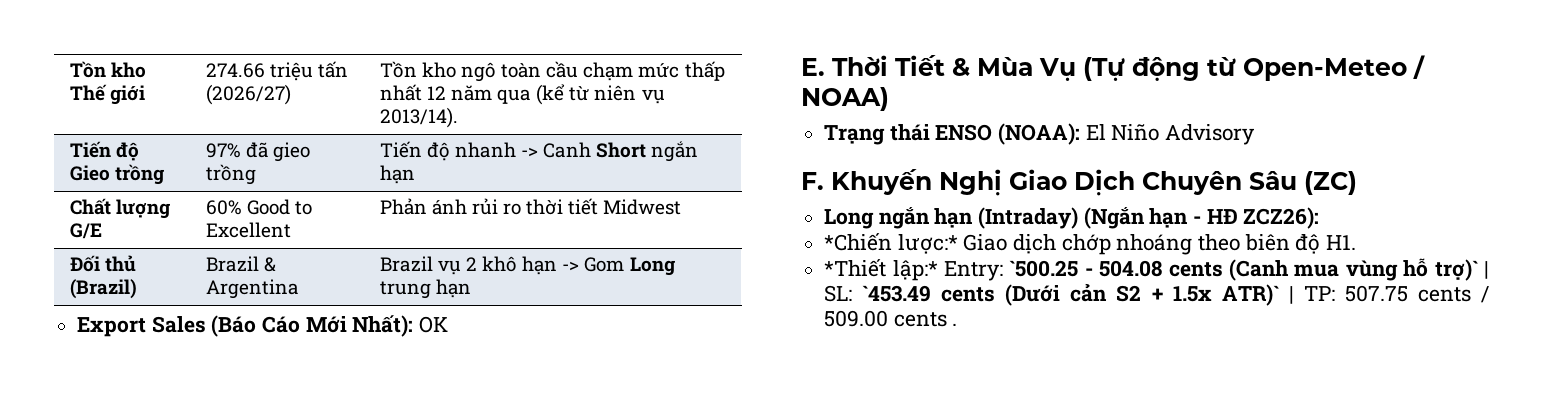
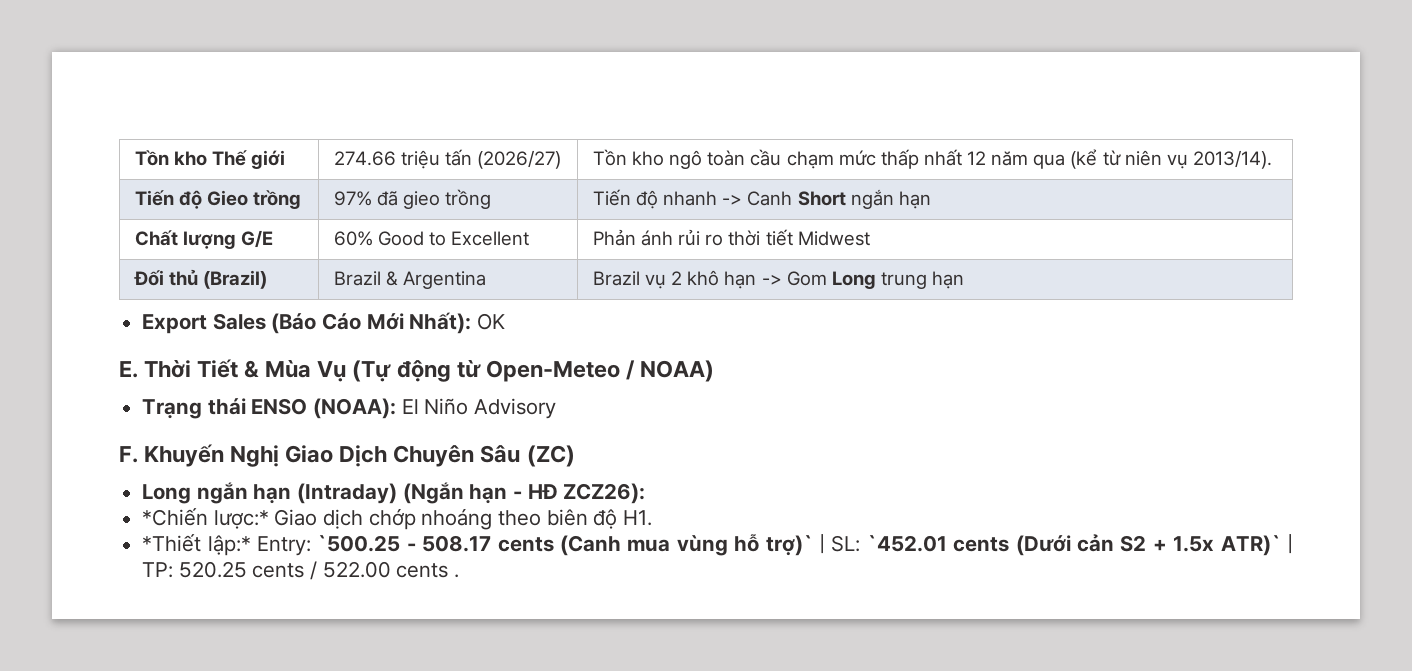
[1099,260,1163,277] 504.08 -> [422,535,492,552] 508.17
[862,285,932,302] `453.49 -> [866,535,947,552] `452.01
[1344,285,1408,302] 507.75 -> [178,561,247,578] 520.25
[824,310,889,327] 509.00 -> [322,561,391,578] 522.00

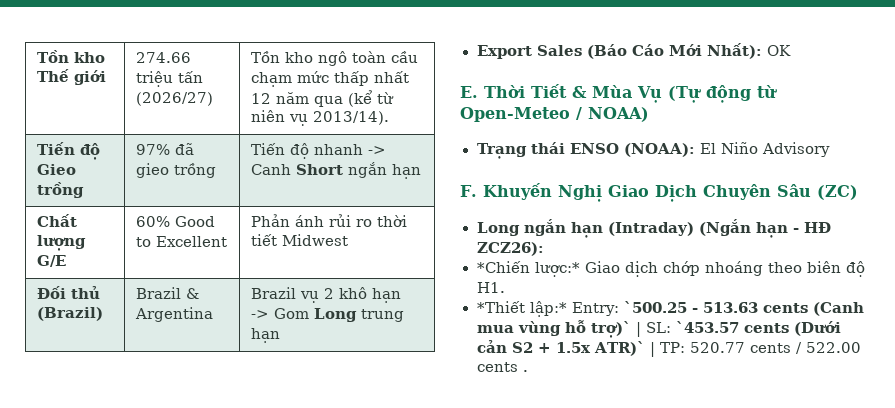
[422,535,492,552] 508.17 -> [702,302,758,313] 513.63
[866,535,947,552] `452.01 -> [675,321,739,333] `453.57
[178,561,247,578] 520.25 -> [689,342,745,353] 520.77

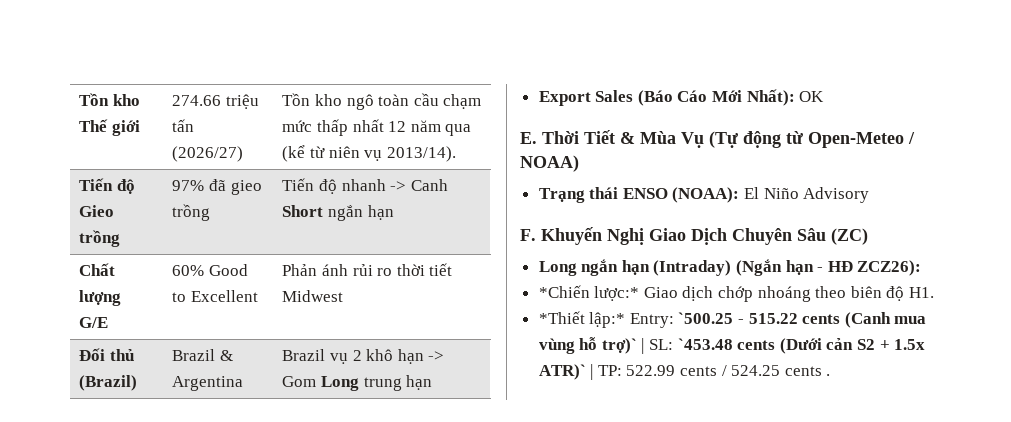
[702,302,758,313] 513.63 -> [748,313,798,324] 515.22
[675,321,739,333] `453.57 -> [677,338,733,350] `453.48
[689,342,745,353] 520.77 -> [626,365,676,376] 522.99
[805,342,861,353] 522.00 -> [731,365,781,376] 524.25

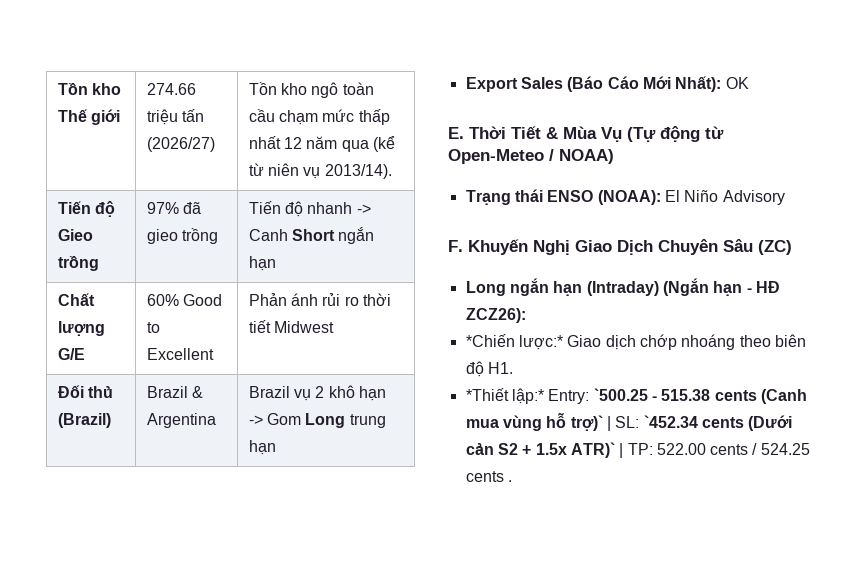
[748,313,798,324] 515.22 -> [661,389,711,401] 515.38
[677,338,733,350] `453.48 -> [643,415,698,428] `452.34
[626,365,676,376] 522.99 -> [656,443,706,455] 522.00

